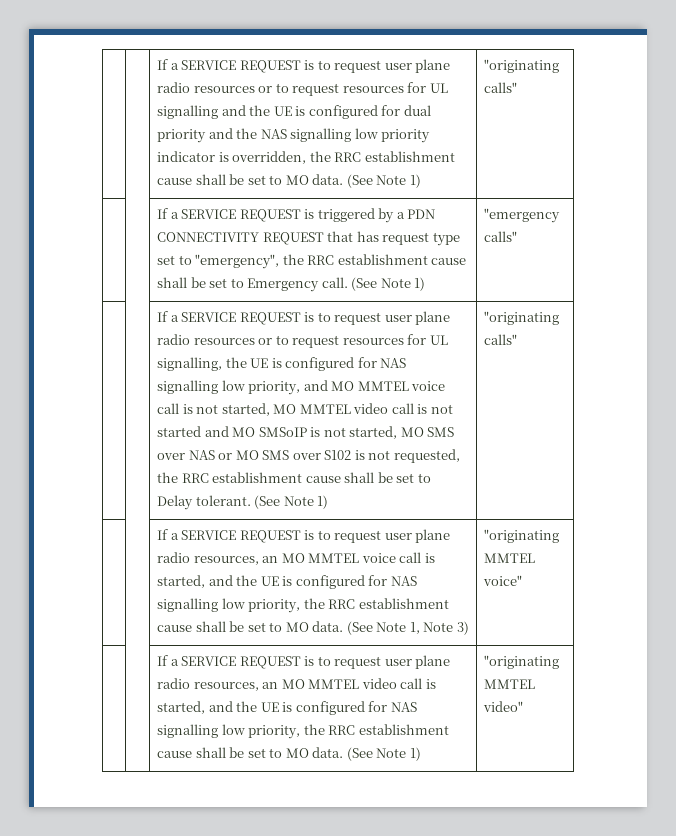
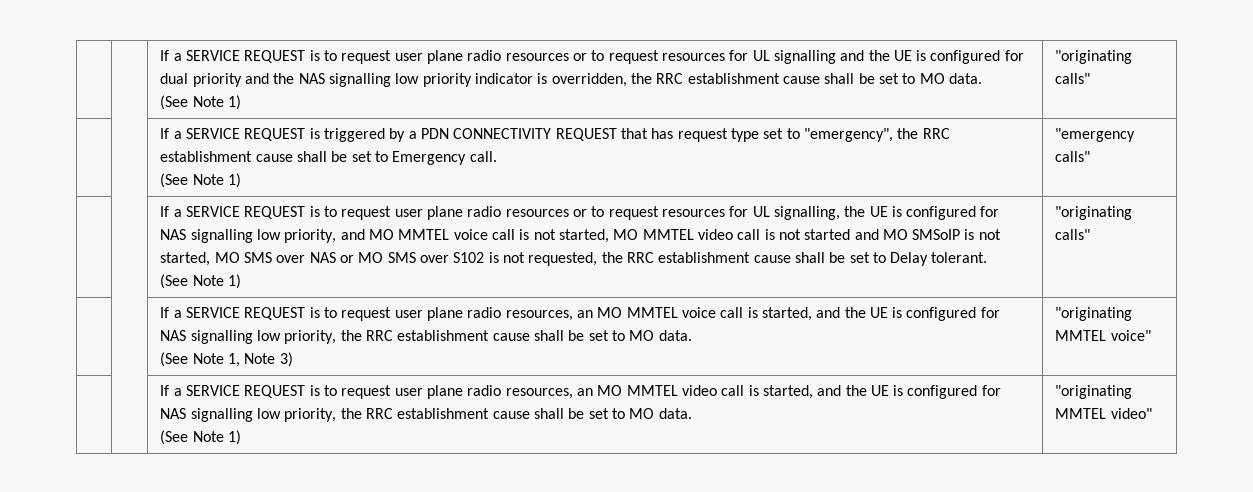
(344, 179) none -> (982, 78) //
(348, 282) none -> (497, 156) //
(251, 500) none -> (988, 257) //
(344, 626) none -> (692, 335) //
(344, 752) none -> (692, 413) //

